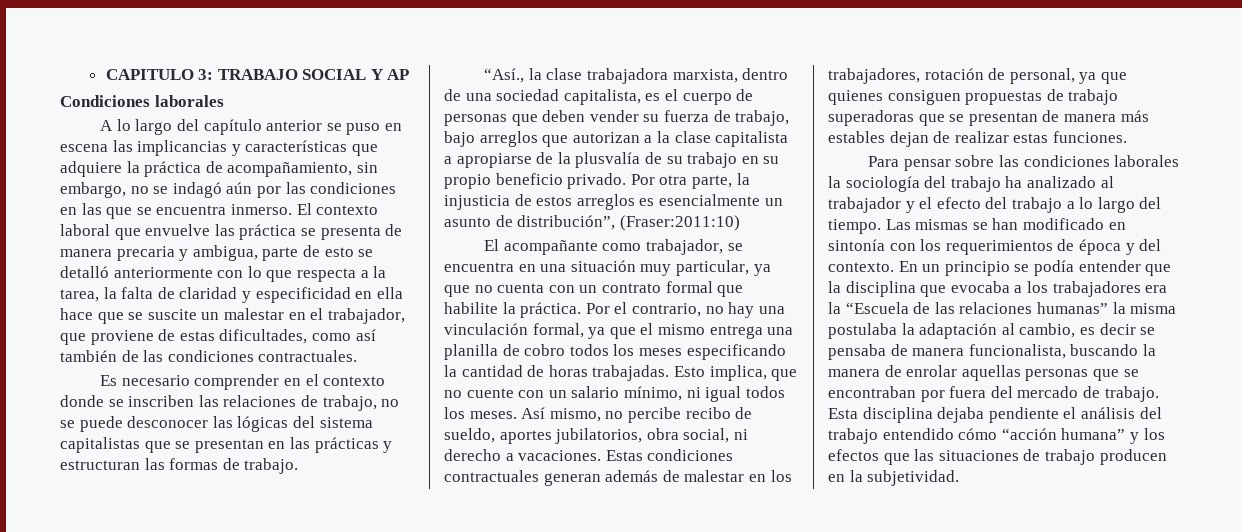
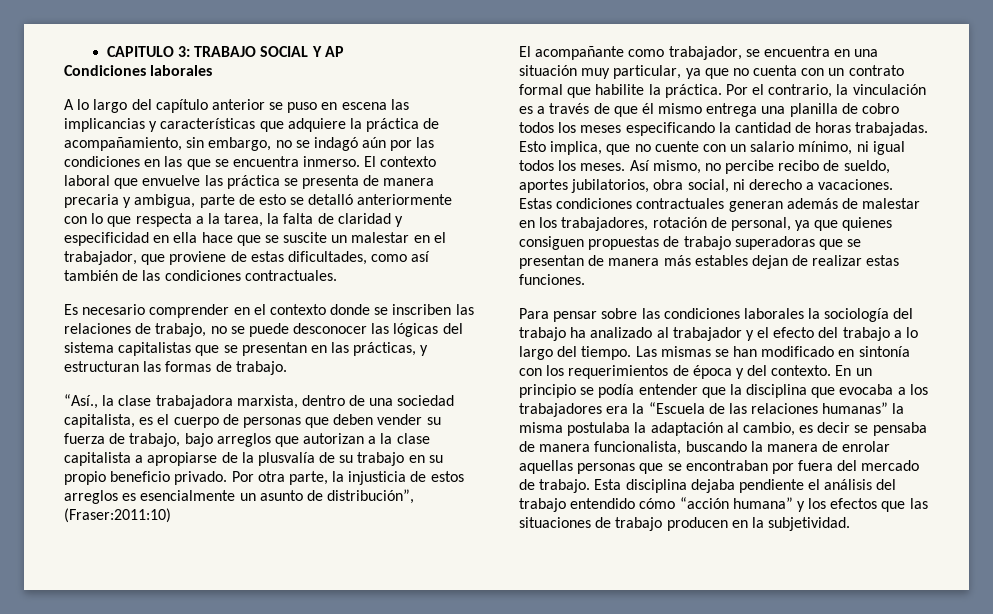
[314,437,379,453] prácticas -> [353,342,417,356] prácticas,
[705,302,785,318] [444,323,654,339] no hay una vinculación formal, ya que el -> [836,84,926,95] [519,103,654,117] la vinculación es a través de que él

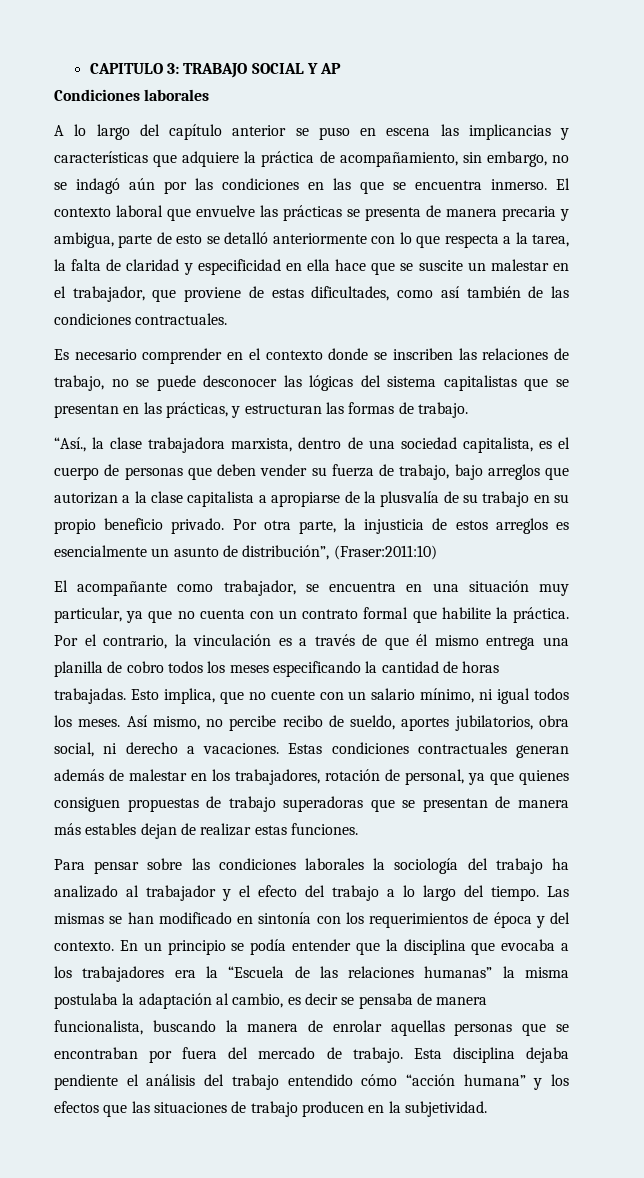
[226,175,280,189] práctica -> [283,205,342,221] prácticas

